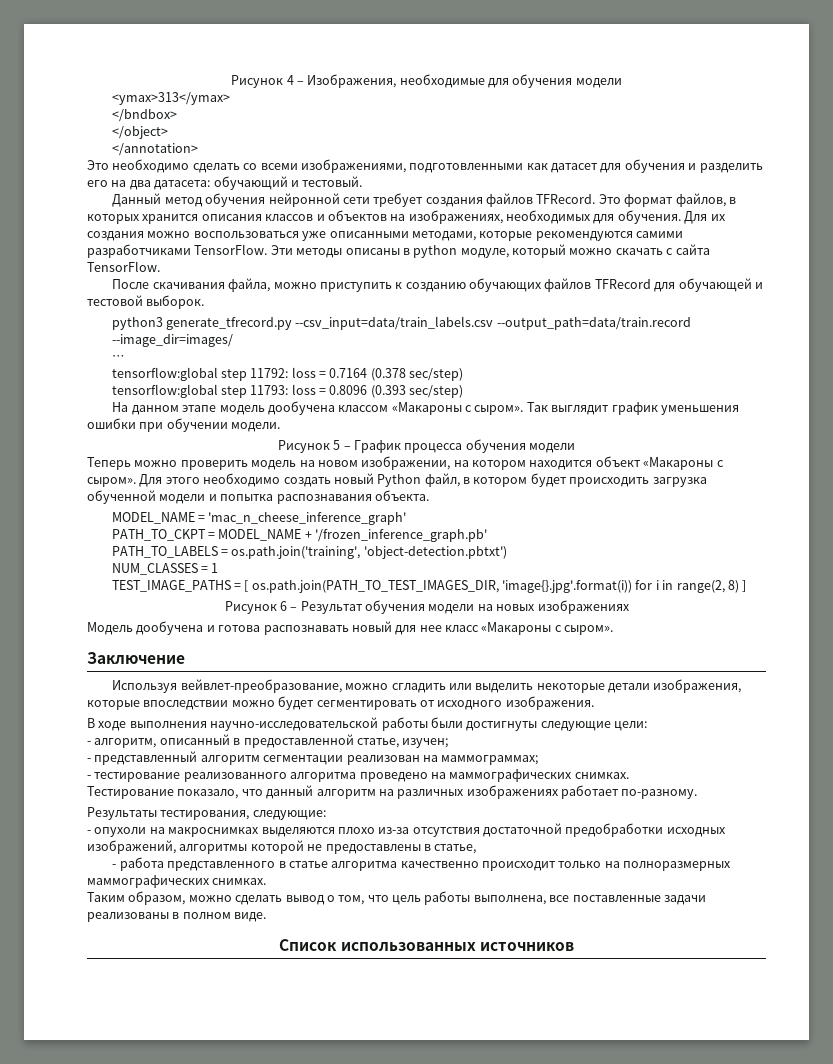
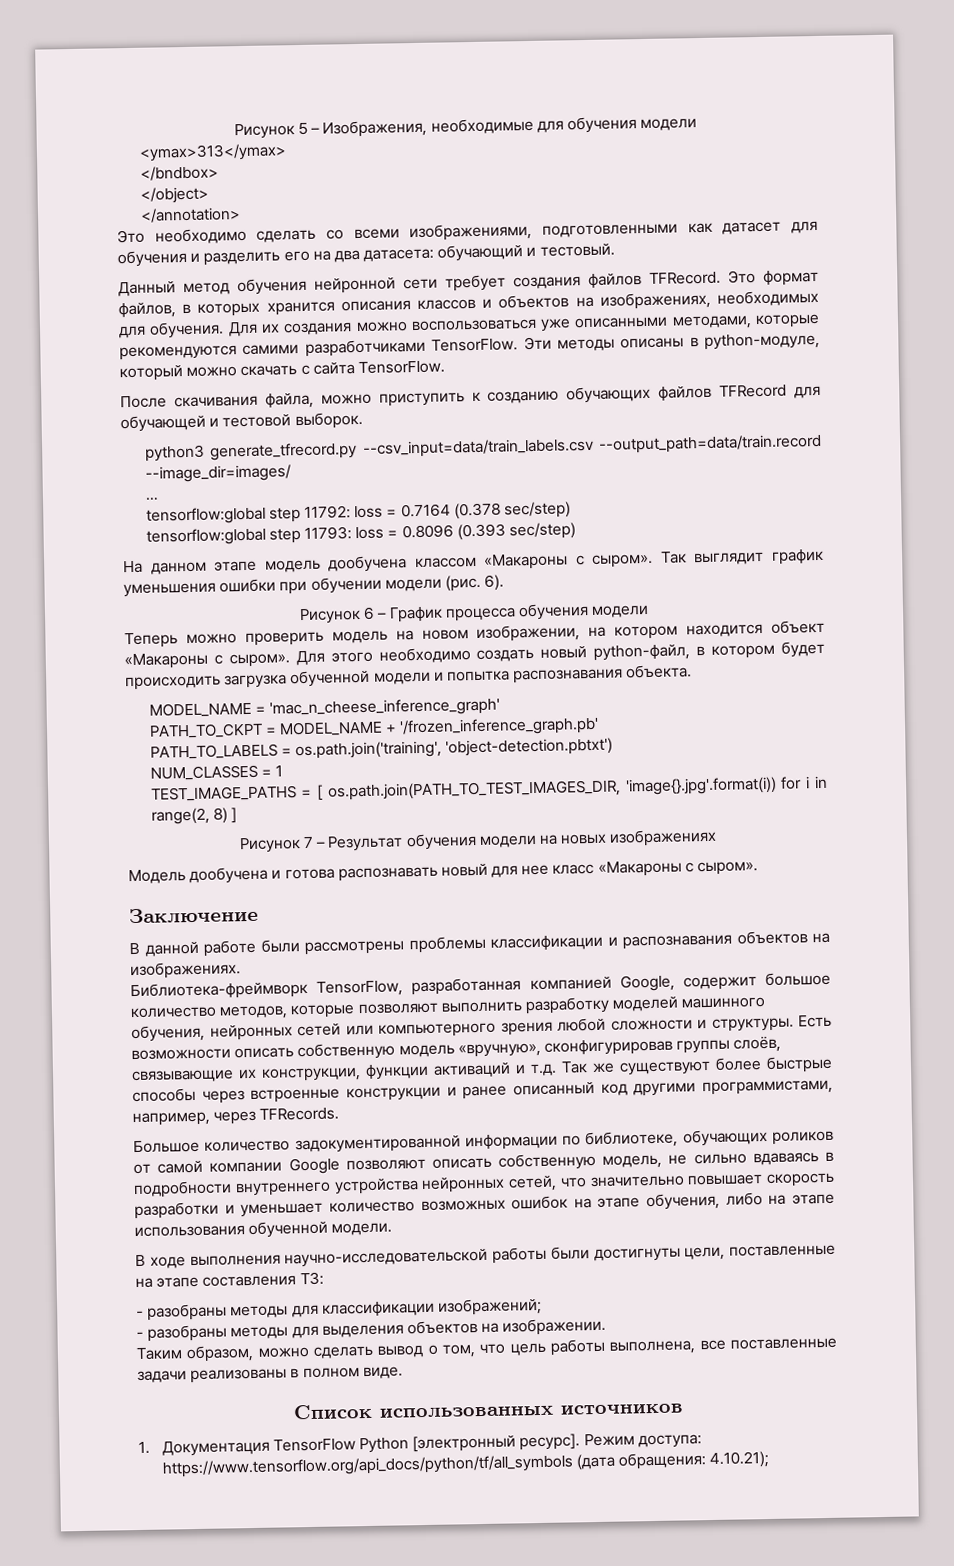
[231,75,294,88] Рисунок 4 -> [233,122,309,140] Рисунок 5
[413,245,509,258] python модуле, -> [704,332,820,350] python-модуле,
[231,422,281,432] [277,440,341,453] модели. // Рисунок 5 -> [384,574,505,592] [298,606,376,625] модели (рис. 6). // Рисунок 6
[377,473,460,487] Python файл, -> [593,644,691,661] python-файл,
[279,601,287,611] 6 -> [302,836,314,849] 7
[112,679,742,693] [87,696,594,710] Используя вейвлет-преобразование, можно сгладить или выделить некоторые детали изображения, которые впоследствии можно будет сегментировать от исходного изображения. -> [129,930,830,957] [130,961,241,980] [130,971,831,1001] [130,996,766,1020] [131,1014,832,1043] [131,1035,782,1061] [131,1055,833,1084] [132,1079,834,1104] [132,1107,340,1127] [133,1128,834,1154] [133,1151,834,1175] [133,1172,835,1199] [134,1192,835,1220] [134,1220,393,1239] В данной работе были рассмотрены проблемы классификации и распознавания объектов на изображениях. // Библиотека-фреймворк TensorFlow, разработанная компанией Google, содержит большое количество методов, которые позволяют выполнить разработку моделей машинного обучения, нейронных сетей или компьютерного зрения любой сложности и структуры. Есть возможности описать собственную модель «вручную», сконфигурировав группы слоёв, связывающие их конструкции, функции активаций и т.д. Так же существуют более быстрые способы через встроенные конструкции и ранее описанный код другими программистами, например, через TFRecords. // Большое количество задокументированной информации по библиотеке, обучающих роликов от самой компании Google позволяют описать собственную модель, не сильно вдаваясь в подробности внутреннего устройства нейронных сетей, что значительно повышает скорость разработки и уменьшает количество возможных ошибок на этапе обучения, либо на этапе использования обученной модели.
[540,721,647,731] [87,734,449,748] [87,751,539,765] [87,769,629,782] [87,785,698,799] [87,807,326,820] [87,823,726,837] [87,840,477,854] [112,857,732,871] [87,875,267,888] следующие цели: // - алгоритм, описанный в предоставленной статье, изучен; // - представленный алгоритм сегментации реализован на маммограммах; // - тестирование реализованного алгоритма проведено на маммографических снимках. // Тестирование показало, что данный алгоритм на различных изображениях работает по-разному. // Результаты тестирования, следующие: // - опухоли на макроснимках выделяются плохо из-за отсутствия достаточной предобработки исходных изображений, алгоритмы которой не предоставлены в статье, // - работа представленного в статье алгоритма качественно происходит только на полноразмерных маммографических снимках. -> [684,1244,836,1261] [135,1271,324,1289] [136,1297,542,1321] [136,1317,607,1342] цели, поставленные на этапе составления ТЗ: // - разобраны методы для классификации изображений; // - разобраны методы для выделения объектов на изображении.
(574, 946) none -> [138,1433,702,1457] [161,1450,770,1478] // 1. Документация TensorFlow Python [электронный ресурс]. Режим доступа: https://www.tensorflow.org/api_docs/python/tf/all_symbols (дата обращения: 4.10.21);

